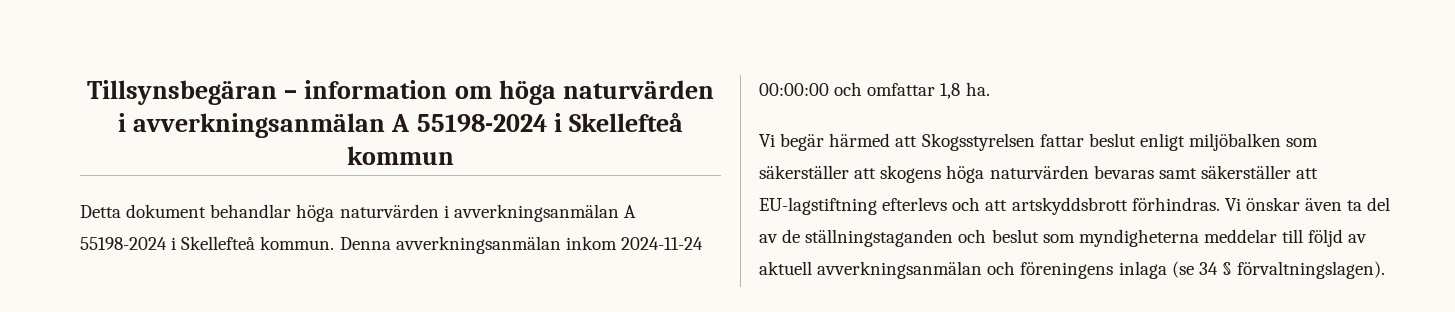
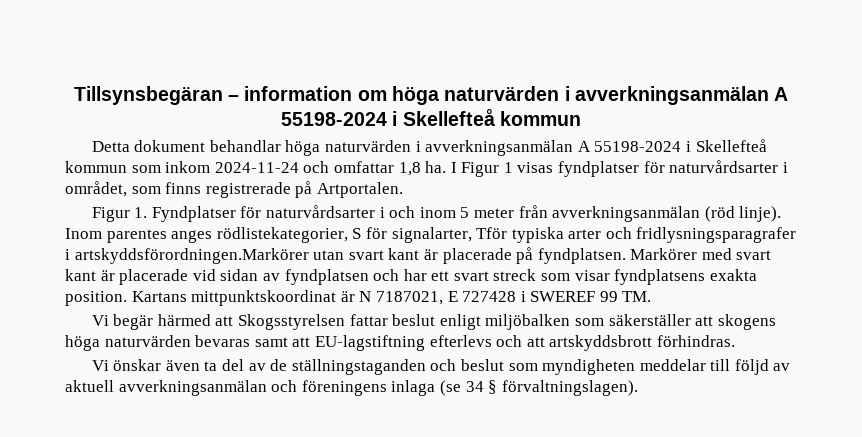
[260,236,561,254] kommun. Denna avverkningsanmälan -> [65,161,161,173] kommun som
[759,83,829,96] 00:00:00 -> (299, 167) none
(990, 89) none -> [450,160,788,177] [65,181,403,198] [91,205,782,222] [65,227,797,243] [65,247,772,264] [65,269,757,285] [65,290,652,306] I Figur 1 visas fyndplatser för naturvårdsarter i området, som finns registrerade på Artportalen. // Figur 1. Fyndplatser för naturvårdsarter i och inom 5 meter från avverkningsanmälan (röd linje). Inom parentes anges rödlistekategorier, S för signalarter, Tför typiska arter och fridlysningsparagrafer i artskyddsförordningen.Markörer utan svart kant är placerade på fyndplatsen. Markörer med svart kant är placerade vid sidan av fyndplatsen och har ett svart streck som visar fyndplatsens exakta position. Kartans mittpunktskoordinat är N 7187021, E 727428 i SWEREF 99 TM.
[1200,165,1291,179] säkerställer -> (288, 342) none
(1220, 204) none -> (735, 341) //
[1078,229,1199,247] myndigheterna -> [542,359,636,375] myndigheten

